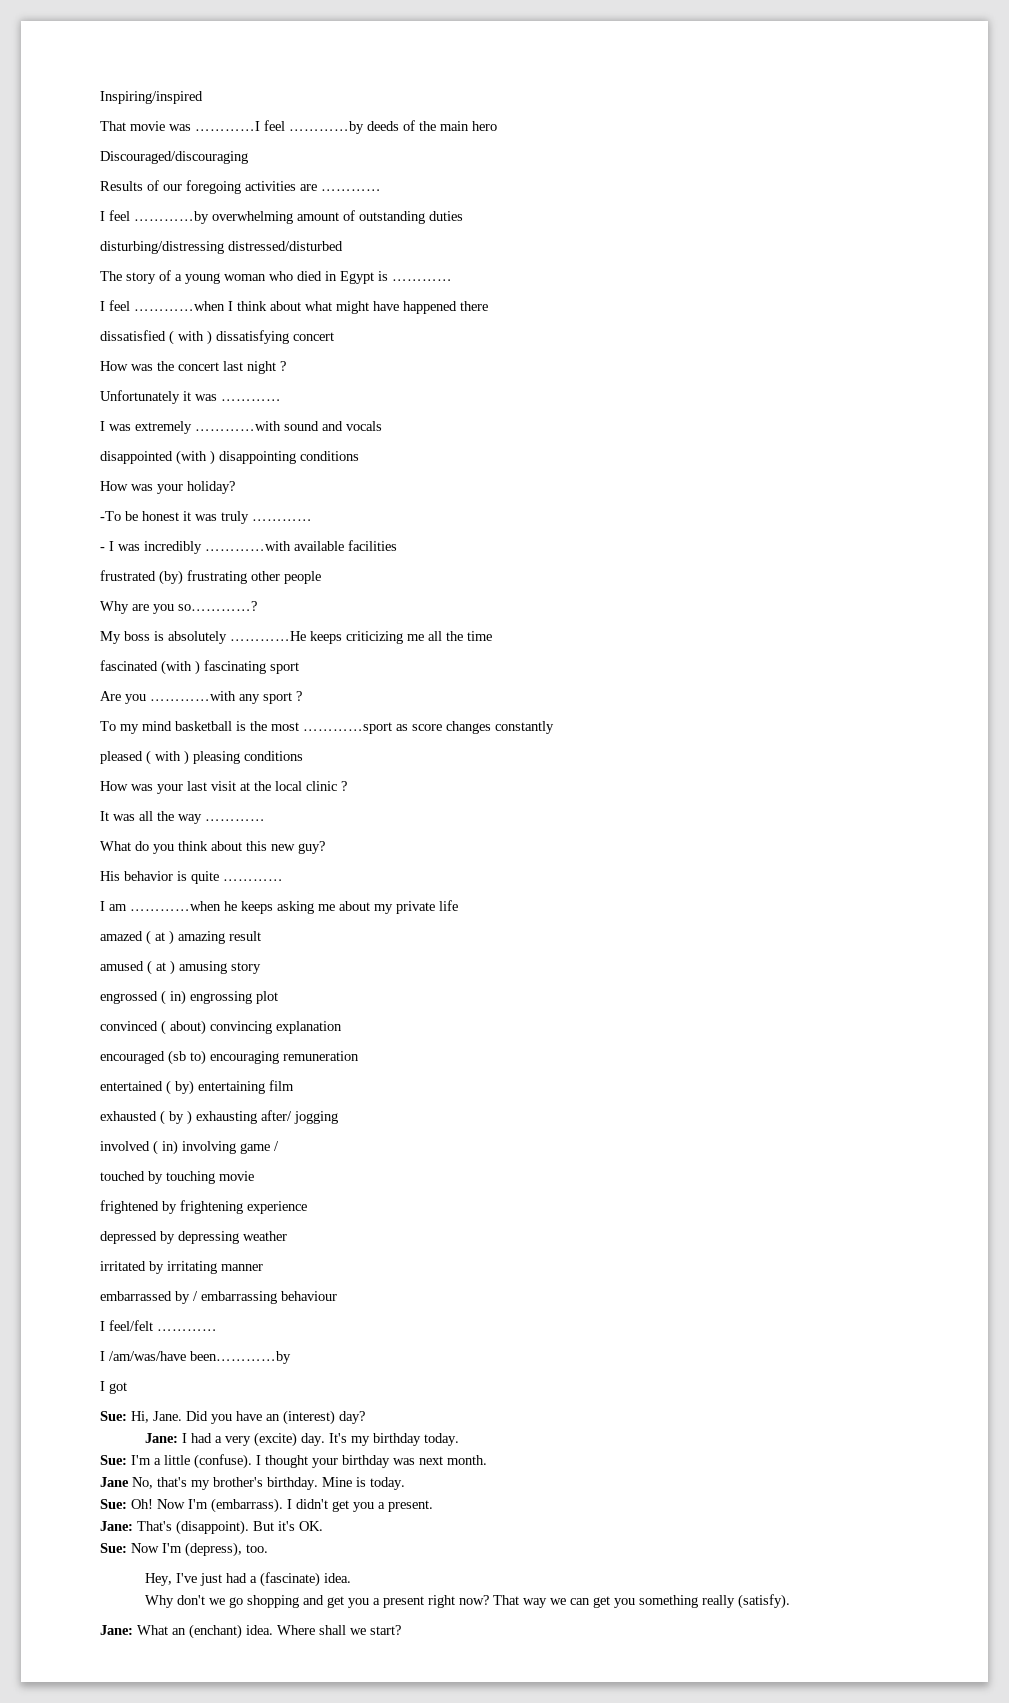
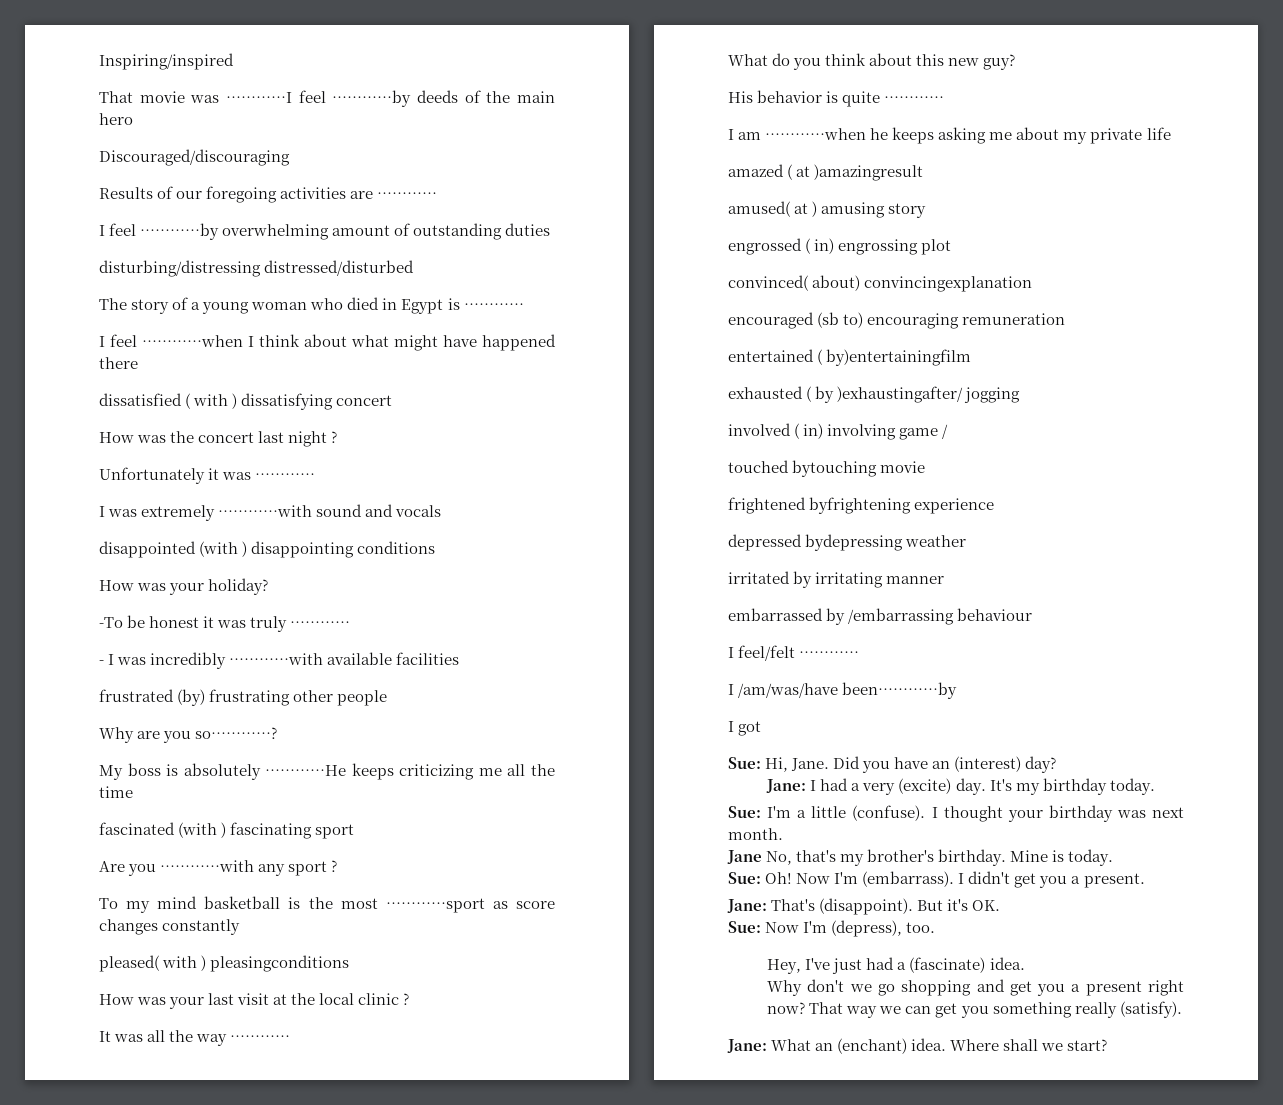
[100,750,303,765] pleased ( with ) pleasing conditions -> [99,955,350,972] pleased( with ) pleasingconditions
[169,930,261,945] [100,960,152,975] ) amazing result // amused ( -> [814,164,924,181] [728,201,791,217] )amazingresult // amused(
[100,1020,342,1035] convinced ( about) convincing explanation -> [728,275,1033,292] convinced( about) convincingexplanation
[175,1080,294,1095] by) entertaining film -> [826,349,972,366] by)entertainingfilm
[187,1110,292,1125] ) exhausting after/ -> [837,386,964,403] )exhaustingafter/
[148,1171,215,1184] by touching -> [792,460,878,477] bytouching
[162,1200,243,1214] by frightening -> [809,497,912,514] byfrightening
[160,1231,239,1244] by depressing -> [805,534,904,551] bydepressing
[193,1291,277,1304] / embarrassing -> [848,608,955,625] /embarrassing

